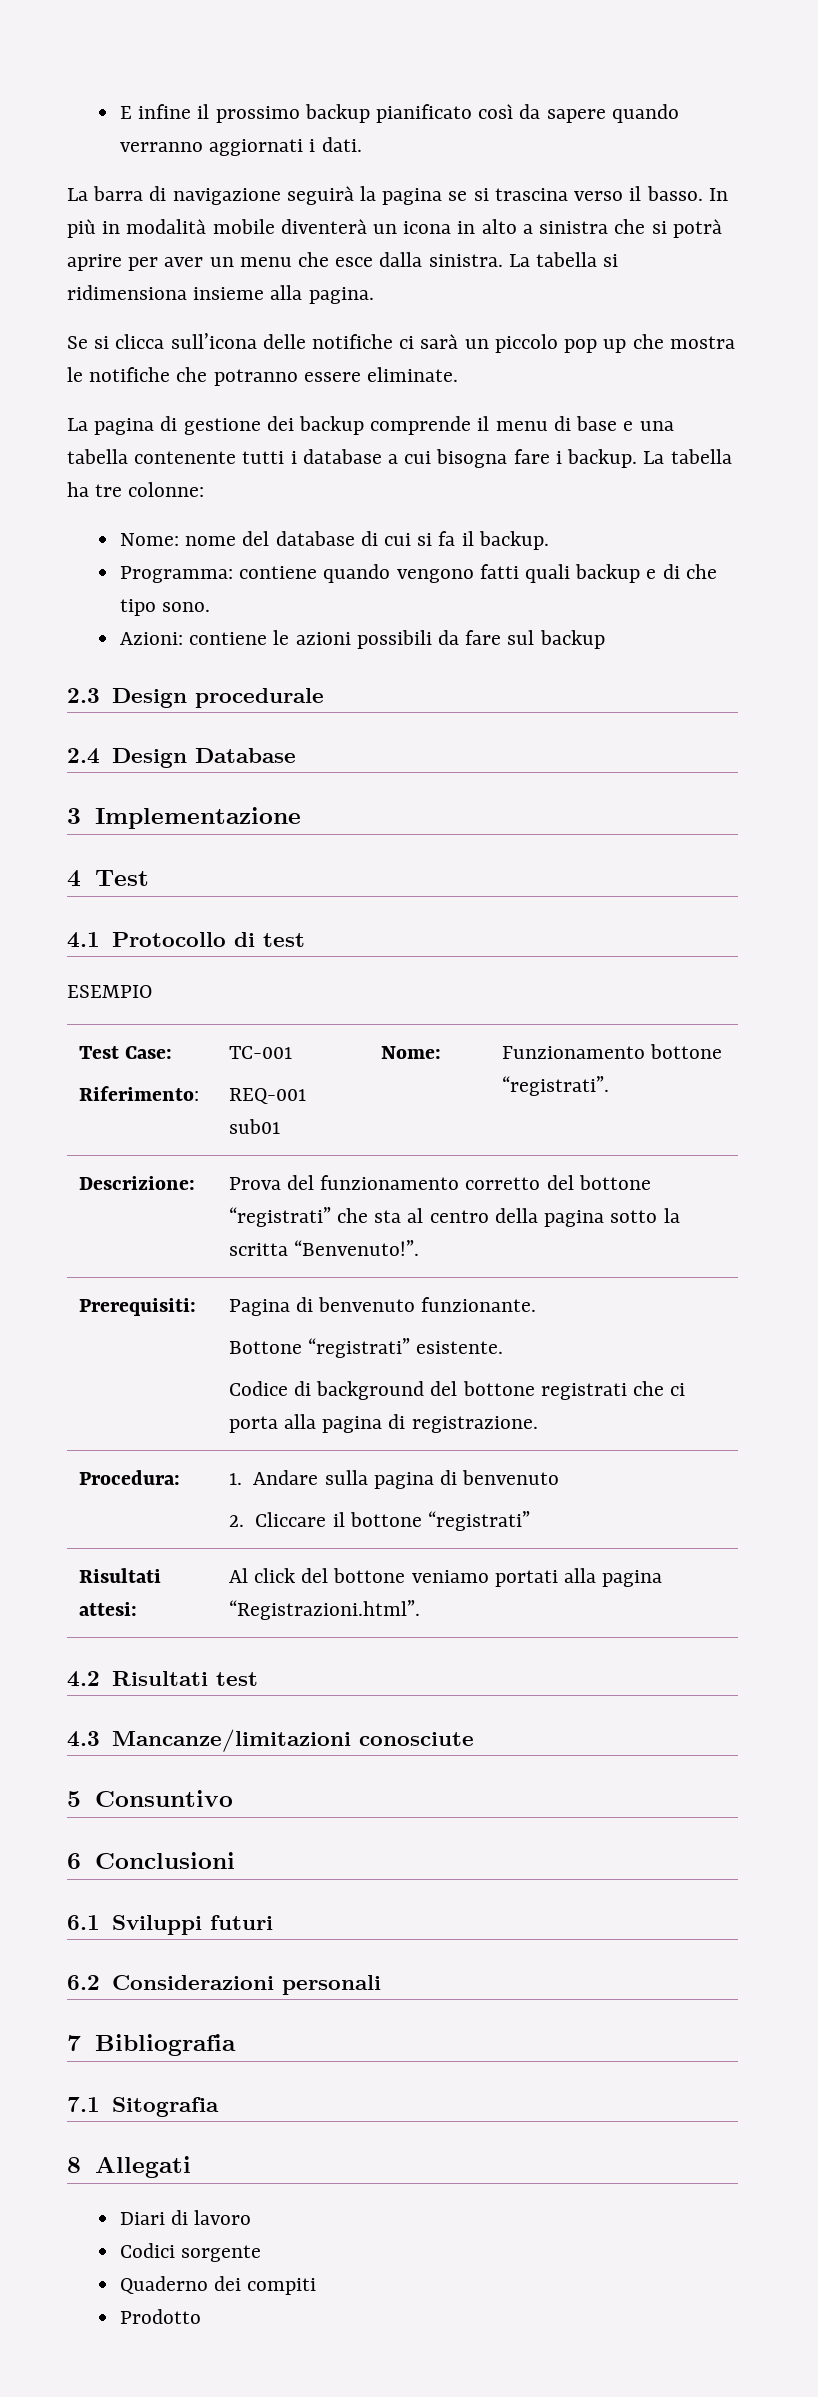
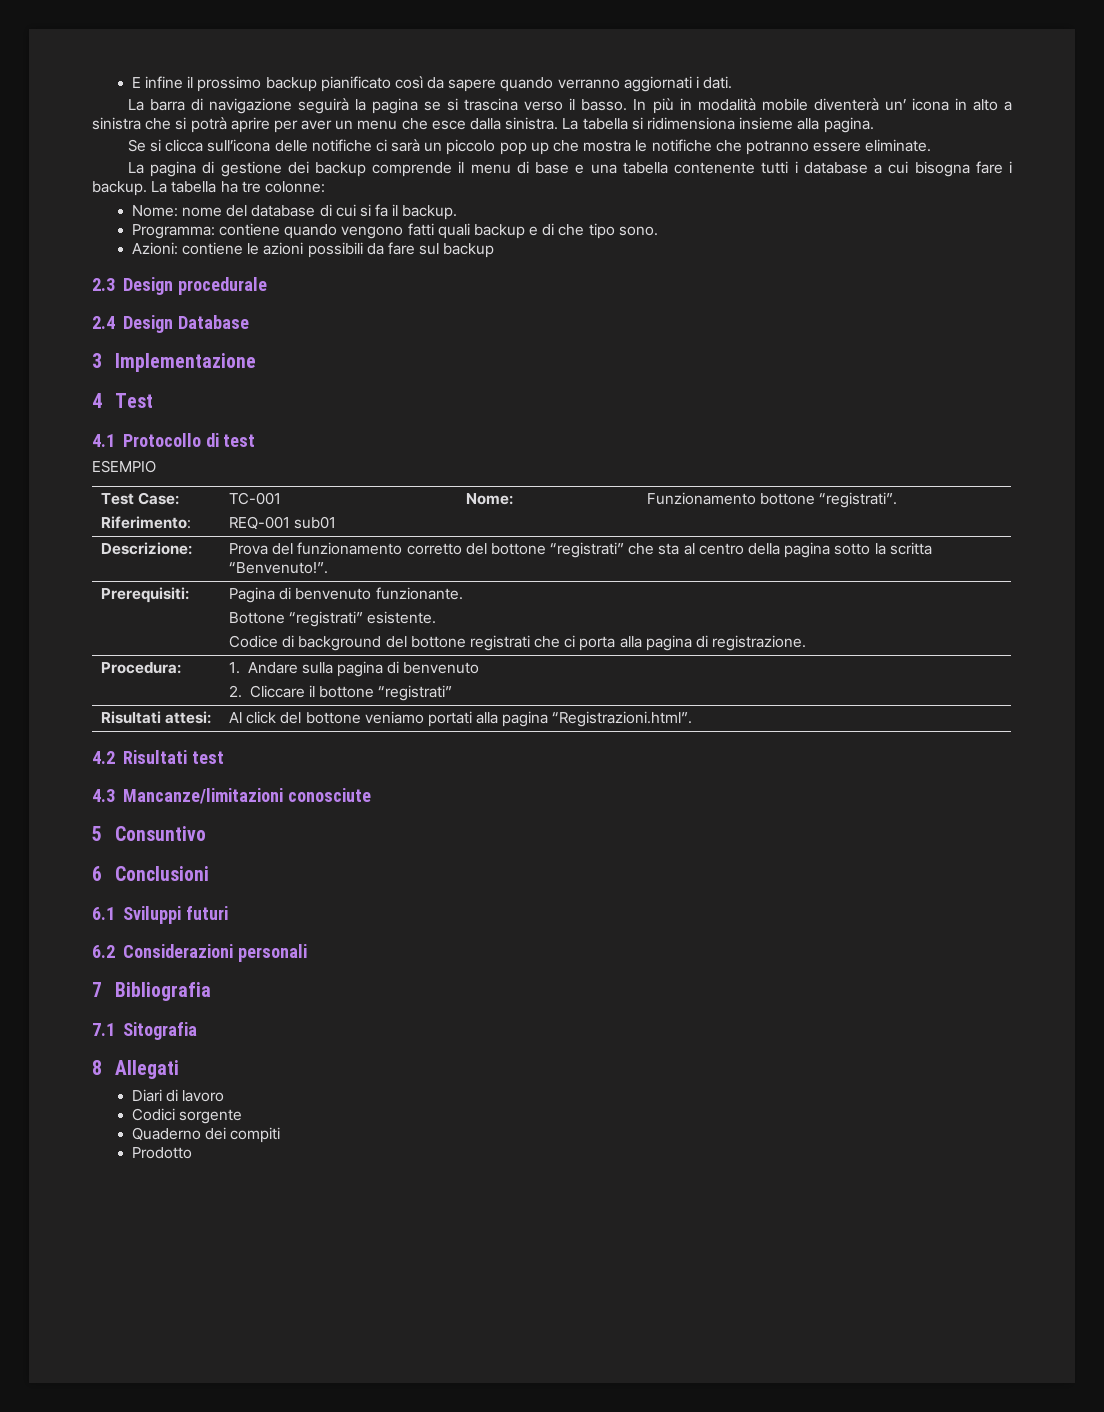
[373,224,398,234] un -> [884,99,906,111] un’

